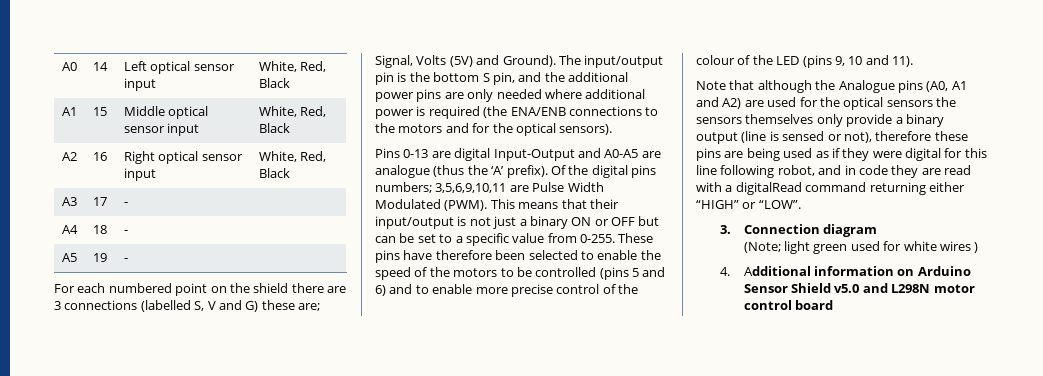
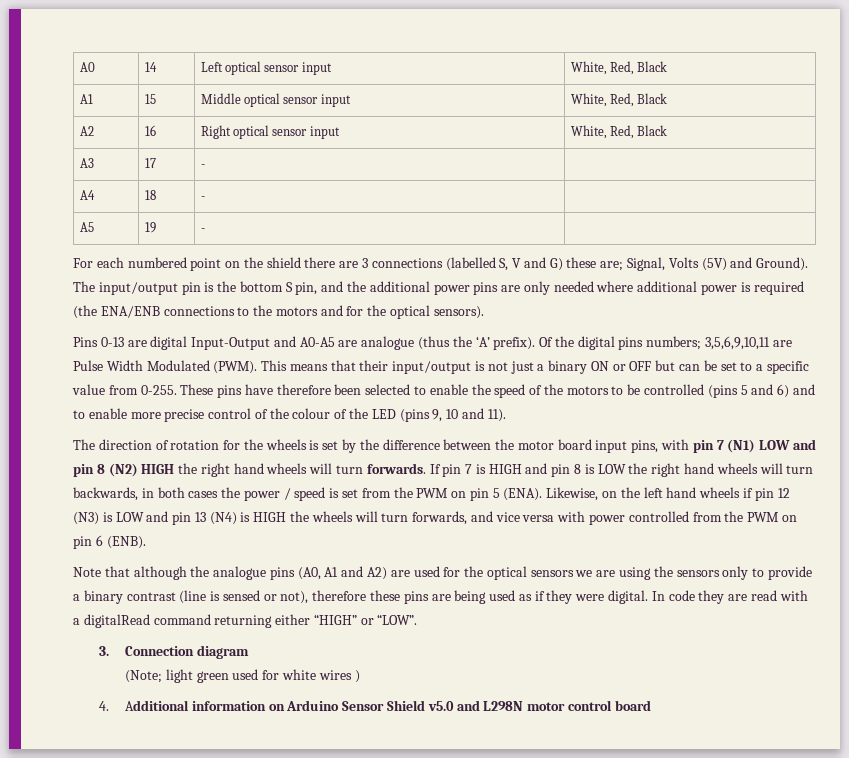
(913, 61) none -> [73,439,816,453] [73,463,814,477] [73,487,790,501] [73,511,797,525] [73,535,146,549] // The direction of rotation for the wheels is set by the difference between the motor board input pins, with pin 7 (N1) LOW and pin 8 (N2) HIGH the right hand wheels will turn forwards. If pin 7 is HIGH and pin 8 is LOW the right hand wheels will turn backwards, in both cases the power / speed is set from the PWM on pin 5 (ENA). Likewise, on the left hand wheels if pin 12 (N3) is LOW and pin 13 (N4) is HIGH the wheels will turn forwards, and vice versa with power controlled from the PWM on pin 6 (ENB).
[838,80,895,93] Analogue -> [213,566,267,580] analogue
[936,97,956,107] [696,114,843,127] the sensors themselves only -> [575,566,765,580] we are using the sensors only to
[696,132,738,144] output -> [126,592,176,601] contrast
[905,148,987,161] [696,165,856,178] digital for this line following robot, and in -> [608,590,665,604] digital. In

